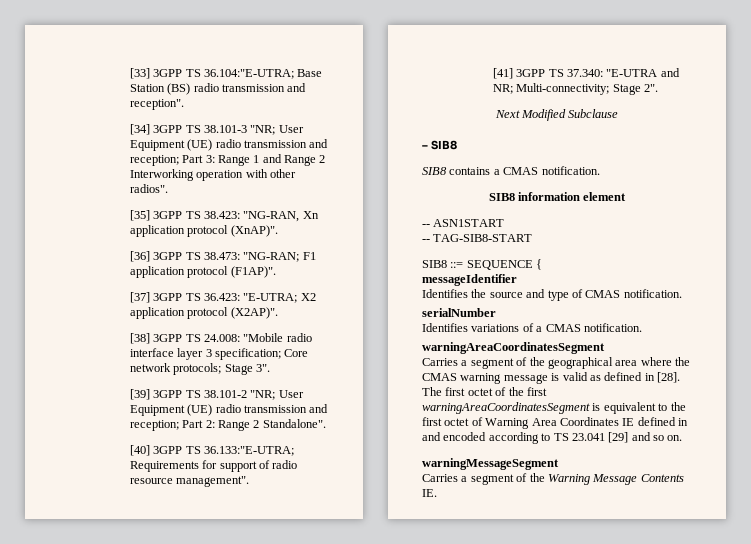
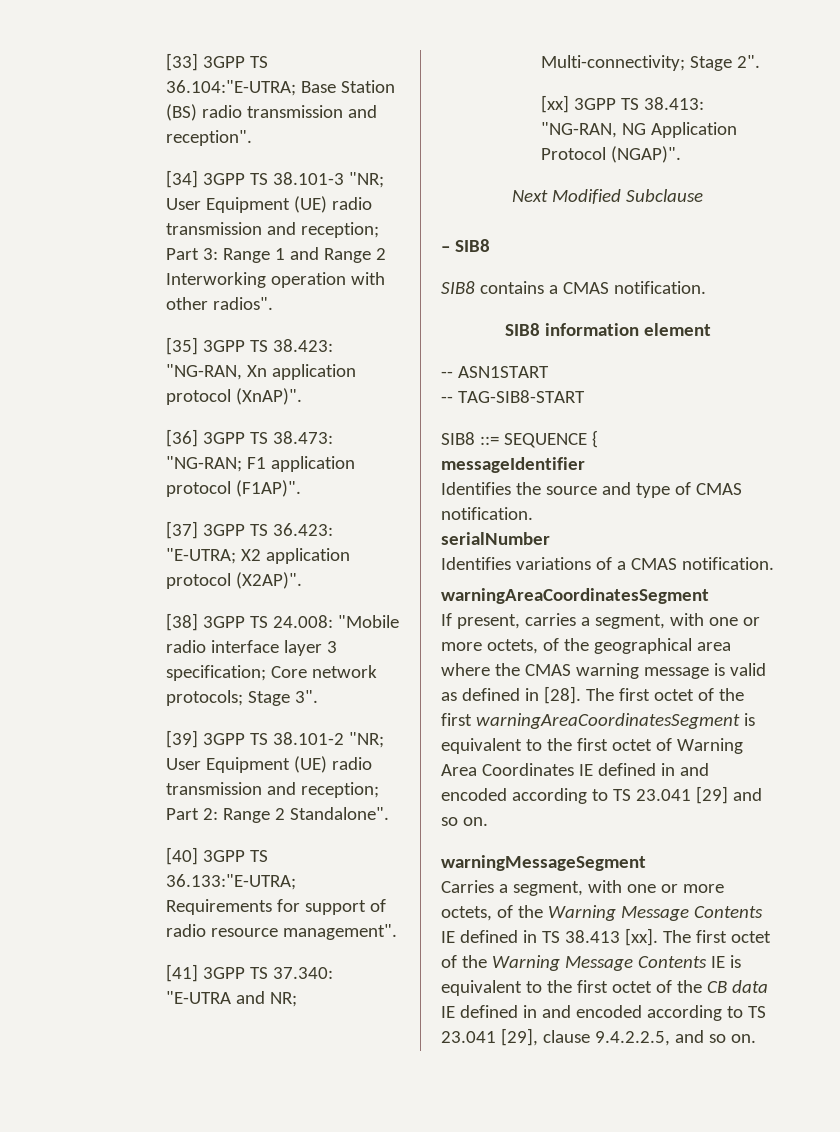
(658, 88) none -> [540,95,704,113] [540,122,737,138] [540,146,681,163] // [xx] 3GPP TS 38.413: "NG-RAN, NG Application Protocol (NGAP)".
[422,358,514,369] Carries a segment -> [441,613,760,629] [441,639,538,654] If present, carries a segment, with one or more octets,
[470,473,684,485] [422,489,437,497] segment of the Warning Message Contents IE. -> [512,880,724,896] [441,905,763,921] [441,928,771,946] [441,955,741,971] [441,980,768,996] [441,1005,766,1021] [441,1028,756,1046] segment, with one or more octets, of the Warning Message Contents IE defined in TS 38.413 [xx]. The first octet of the Warning Message Contents IE is equivalent to the first octet of the CB data IE defined in and encoded according to TS 23.041 [29], clause 9.4.2.2.5, and so on.

